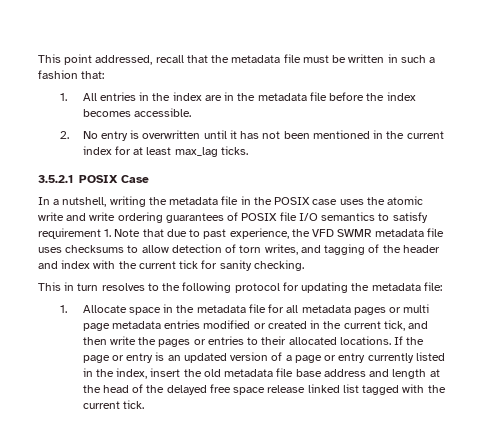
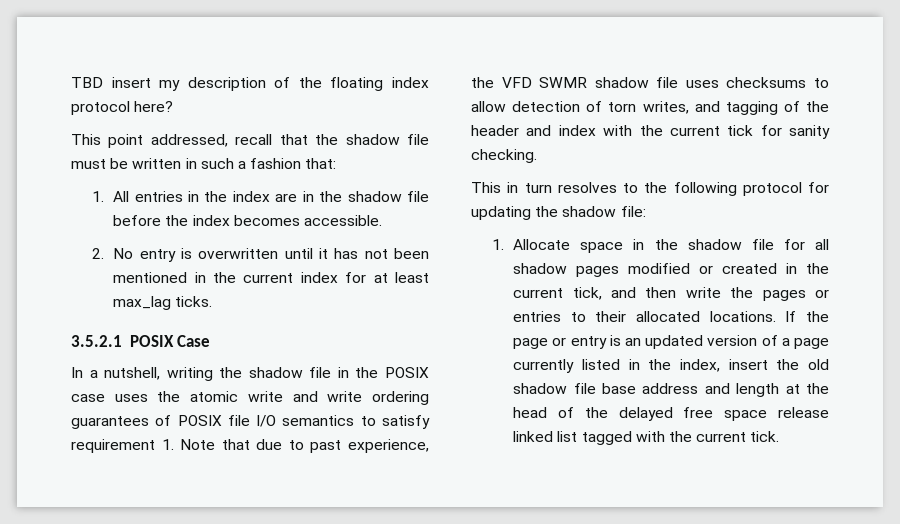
(38, 58) none -> [71,77,429,91] [71,101,174,115] TBD insert my description of the floating index protocol here? //
[231,55,281,63] metadata -> [345,134,400,145] shadow
[257,93,307,101] metadata -> [347,191,402,202] shadow
[169,197,219,205] metadata -> [248,367,303,378] shadow
[374,229,424,237] metadata -> [594,77,649,88] shadow
[371,283,421,291] metadata -> [562,206,617,217] shadow
[196,305,246,313] metadata -> [687,239,742,250] shadow
[301,304,430,315] [82,320,201,331] metadata pages or multi page metadata entries -> [513,263,620,277] shadow pages
[324,353,366,363] or entry -> (829, 343) none
[224,369,274,377] metadata -> [513,383,568,394] shadow

